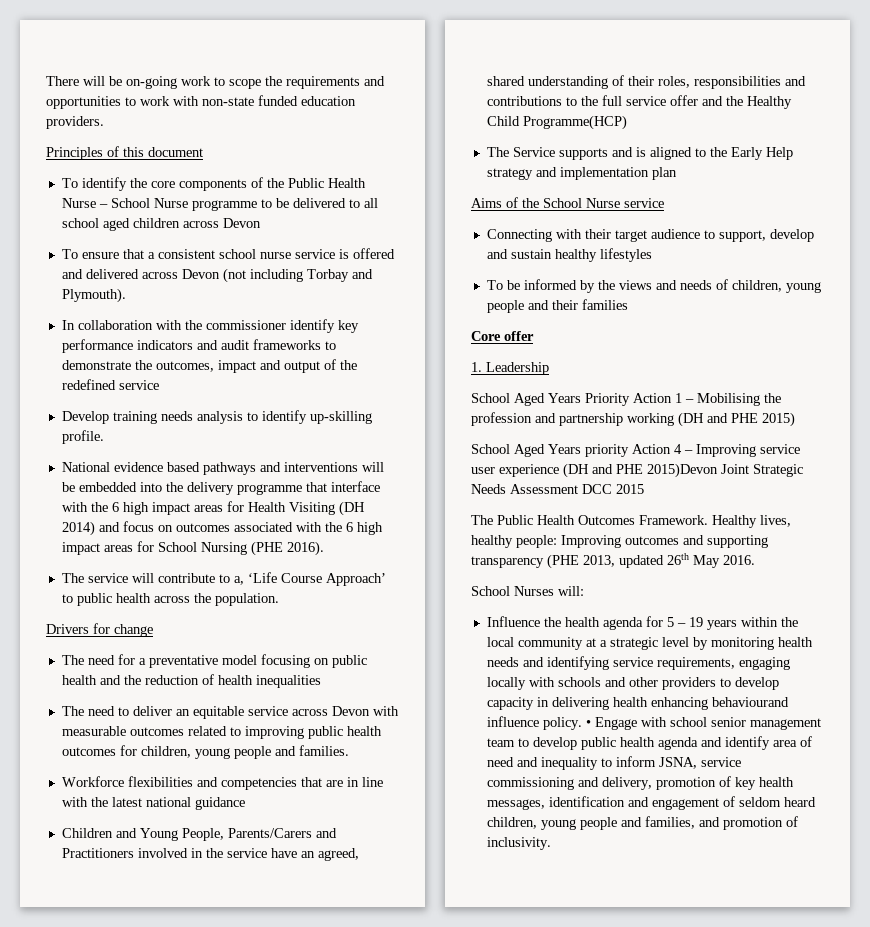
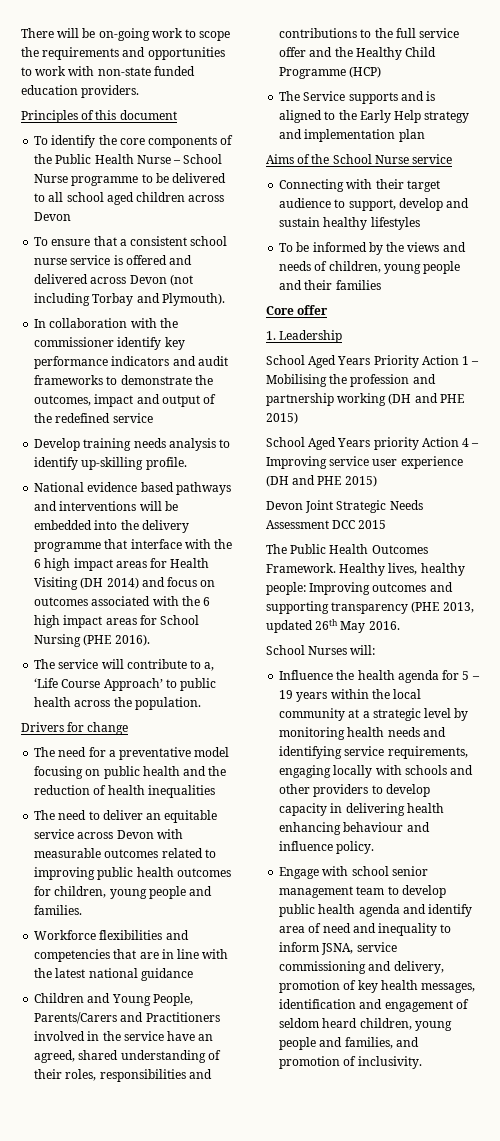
[522,115,627,130] Programme(HCP) -> [279,66,382,79] Programme (HCP)
[647,463,718,478] 2015)Devon -> [344,475,377,487] [266,501,303,510] 2015) // Devon
[711,697,789,707] behaviourand -> [343,822,430,832] behaviour and
[585,720,591,727] • -> (375, 847) //

